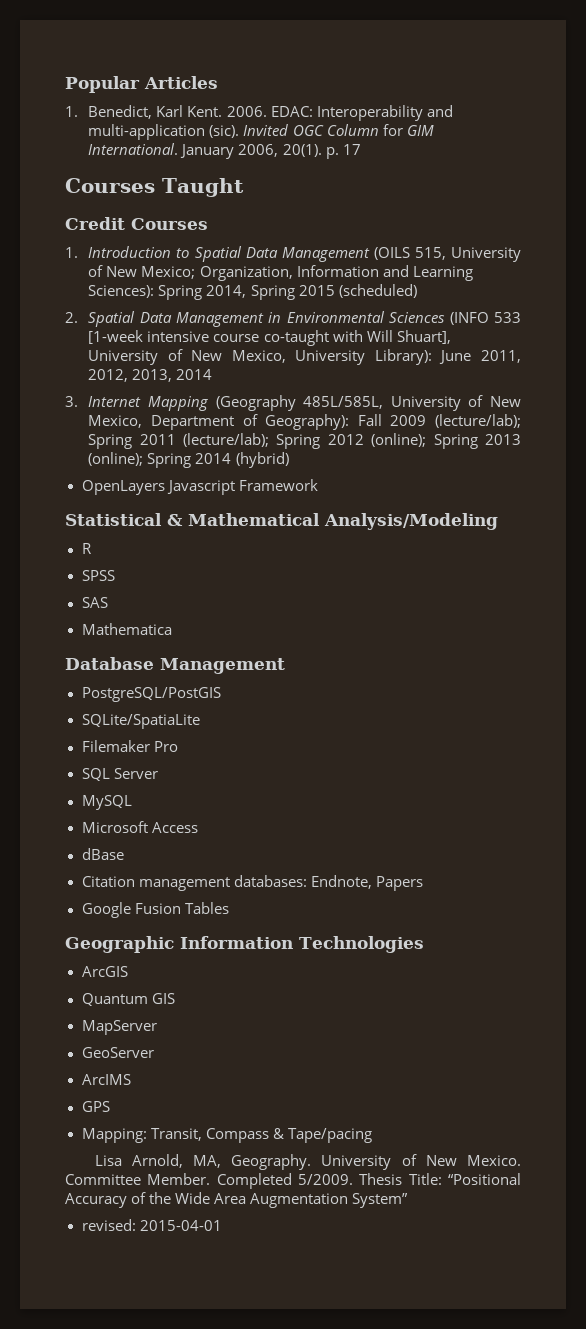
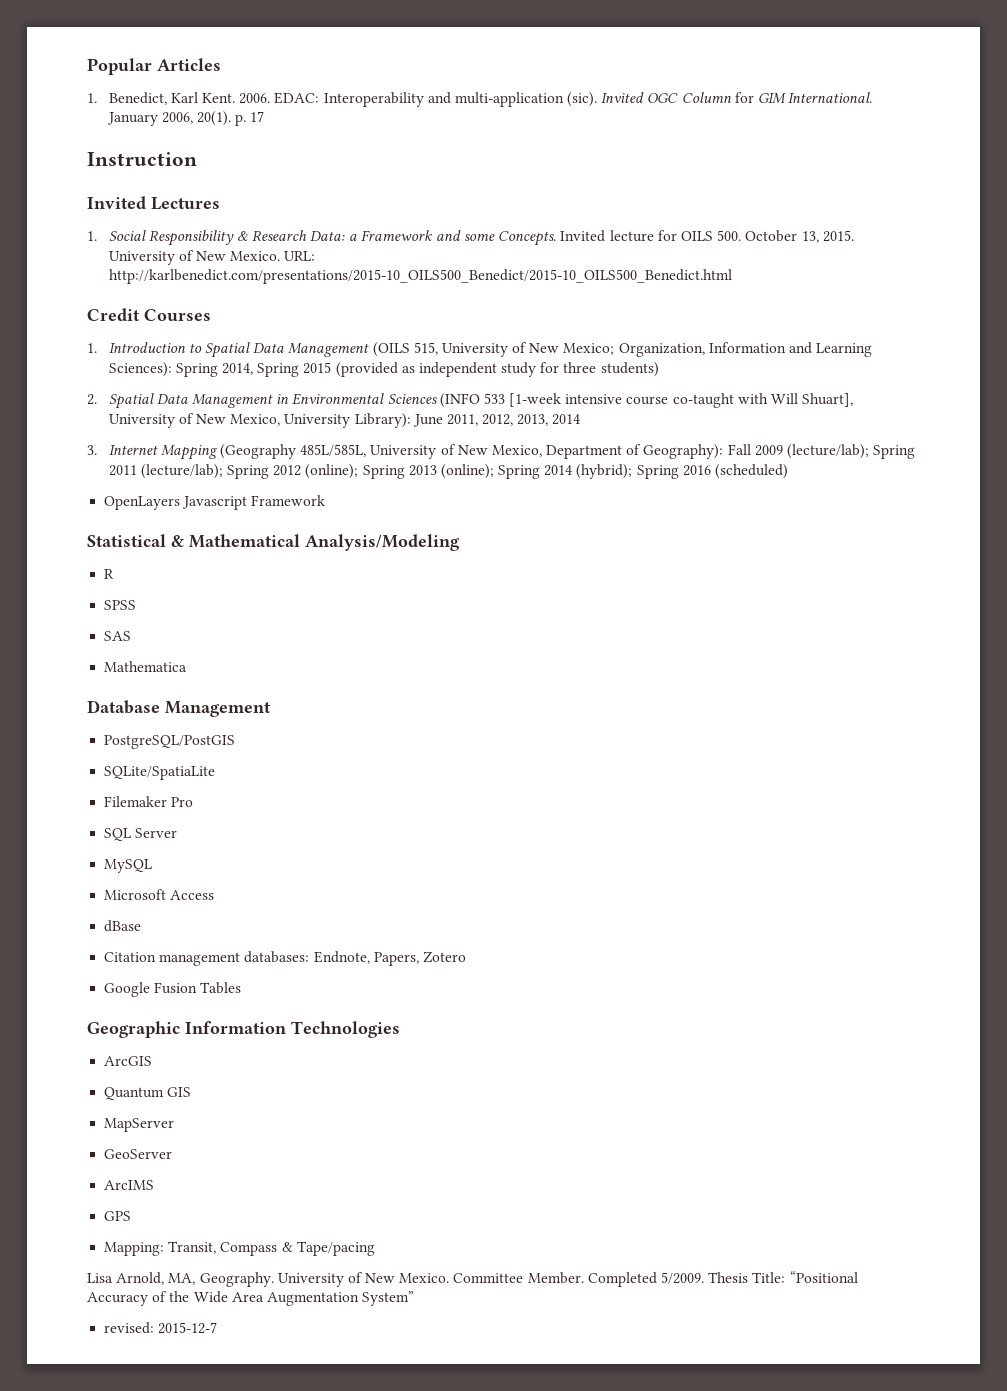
[65,178,244,197] Courses Taught -> [87,152,197,166] [87,196,220,210] [87,230,854,246] [108,250,316,265] [108,269,732,284] Instruction // Invited Lectures // 1. Social Responsibility & Research Data: a Framework and some Concepts. Invited lecture for OILS 500. October 13, 2015. University of New Mexico. URL: http://karlbenedict.com/presentations/2015-10_OILS500_Benedict/2015-10_OILS500_Benedict.html
[338,284,417,298] (scheduled) -> [335,362,659,377] (provided as independent study for three students)
[235,452,289,468] (hybrid) -> [576,464,788,479] (hybrid); Spring 2016 (scheduled)
[375,876,423,891] Papers -> [373,951,466,966] Papers, Zotero
[139,1220,222,1231] 2015-04-01 -> [158,1322,218,1334] 2015-12-7

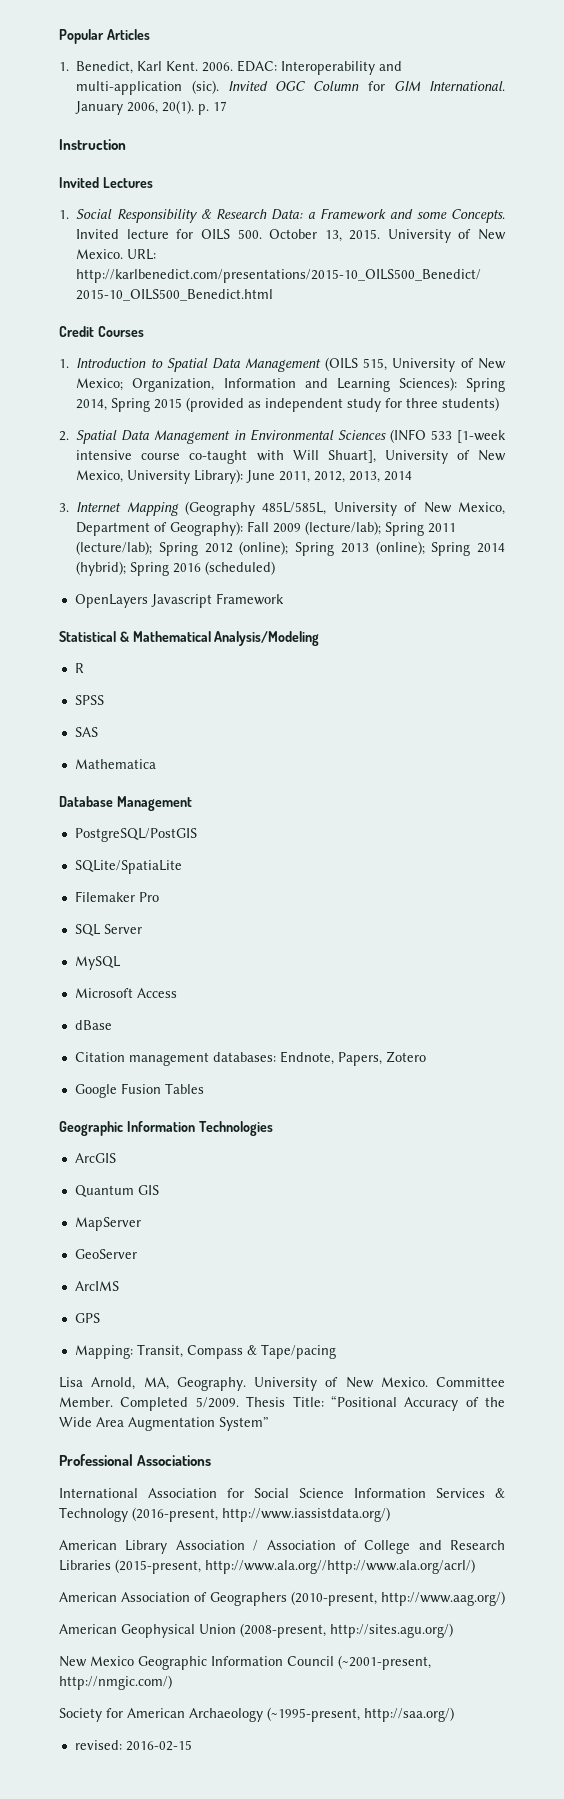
(415, 1298) none -> [59,1454,212,1466] [59,1488,505,1498] [59,1507,390,1522] [59,1540,505,1554] [59,1559,475,1574] [59,1591,505,1606] [59,1623,453,1638] [59,1655,431,1670] [59,1675,172,1690] [59,1707,454,1722] // Professional Associations // International Association for Social Science Information Services & Technology (2016-present, http://www.iassistdata.org/) // American Library Association / Association of College and Research Libraries (2015-present, http://www.ala.org//http://www.ala.org/acrl/) // American Association of Geographers (2010-present, http://www.aag.org/) // American Geophysical Union (2008-present, http://sites.agu.org/) // New Mexico Geographic Information Council (~2001-present, http://nmgic.com/) // Society for American Archaeology (~1995-present, http://saa.org/)
[158,1322,218,1334] 2015-12-7 -> [125,1740,192,1751] 2016-02-15

